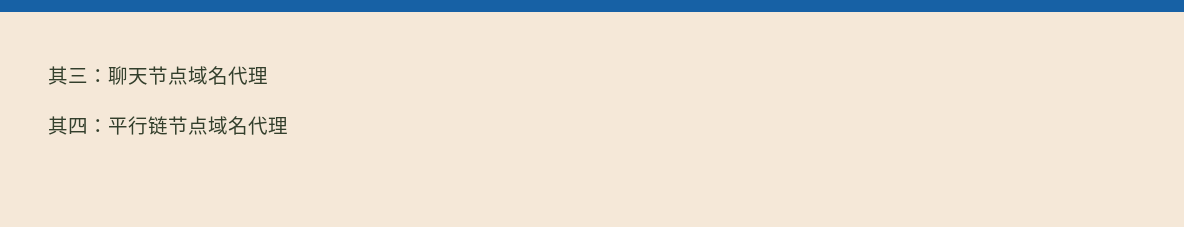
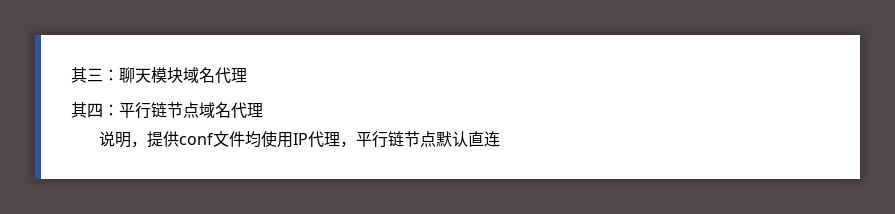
[148,66,188,85] 节点 -> [151,67,183,83] 模块
(288, 125) none -> [98,131,500,148] // 说明，提供conf文件均使用IP代理，平行链节点默认直连

